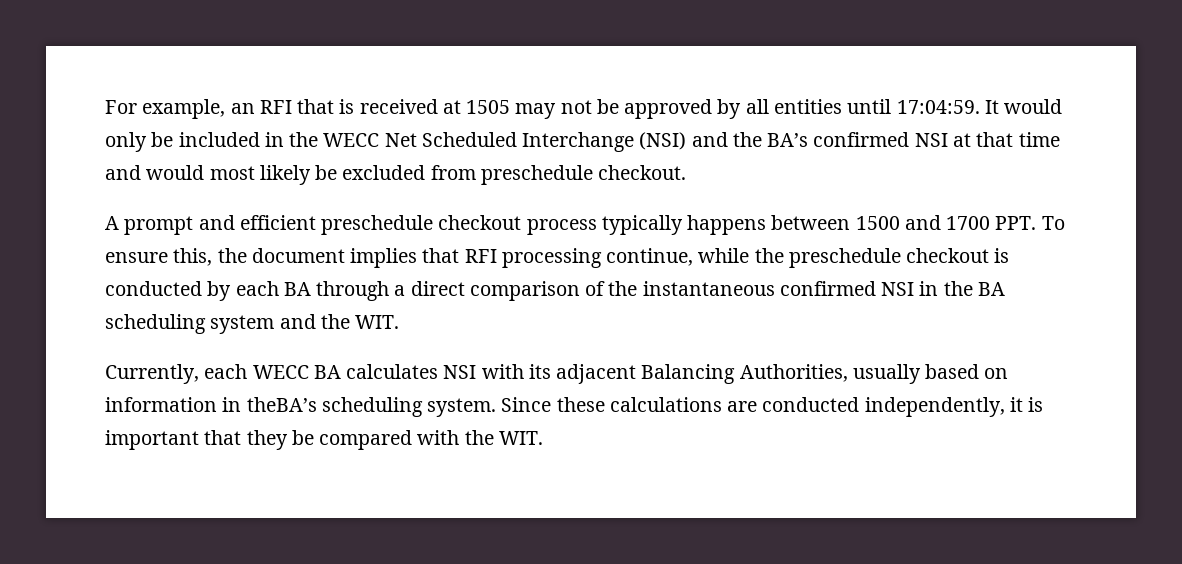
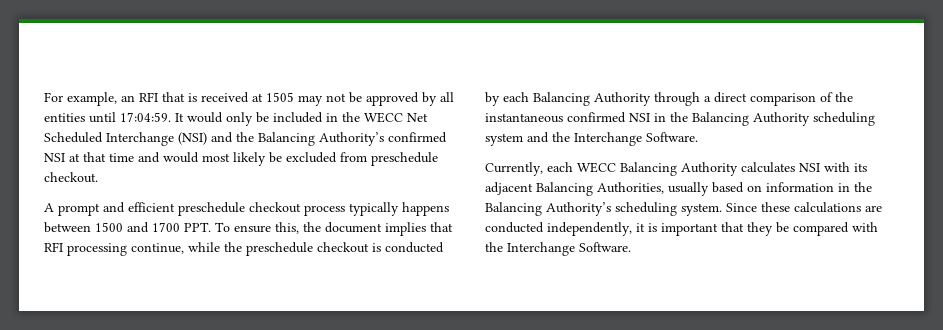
[767,133,809,147] BA’s -> [258,132,384,146] Balancing Authority’s
[283,282,311,296] BA -> [533,92,651,106] Balancing Authority
[977,282,1005,296] BA -> [692,112,810,126] Balancing Authority
[355,315,400,329] WIT. -> [574,132,698,146] Interchange Software.
[313,365,341,379] BA -> [620,162,738,176] Balancing Authority
[246,397,317,412] theBA’s -> [854,182,872,192] [485,202,611,216] the Balancing Authority’s
[498,431,543,445] WIT. -> [507,242,631,256] Interchange Software.

